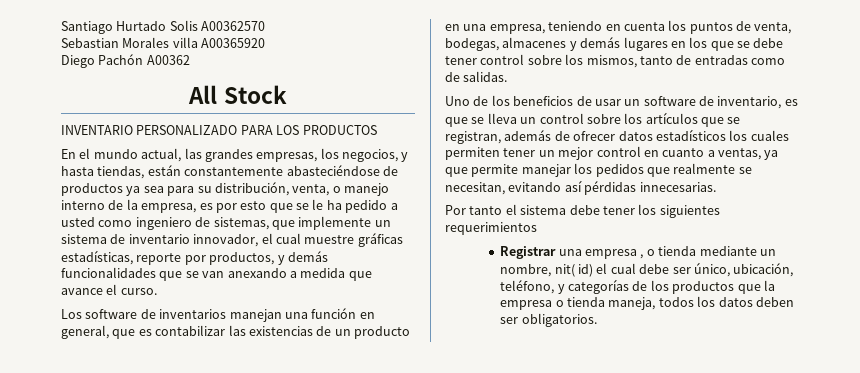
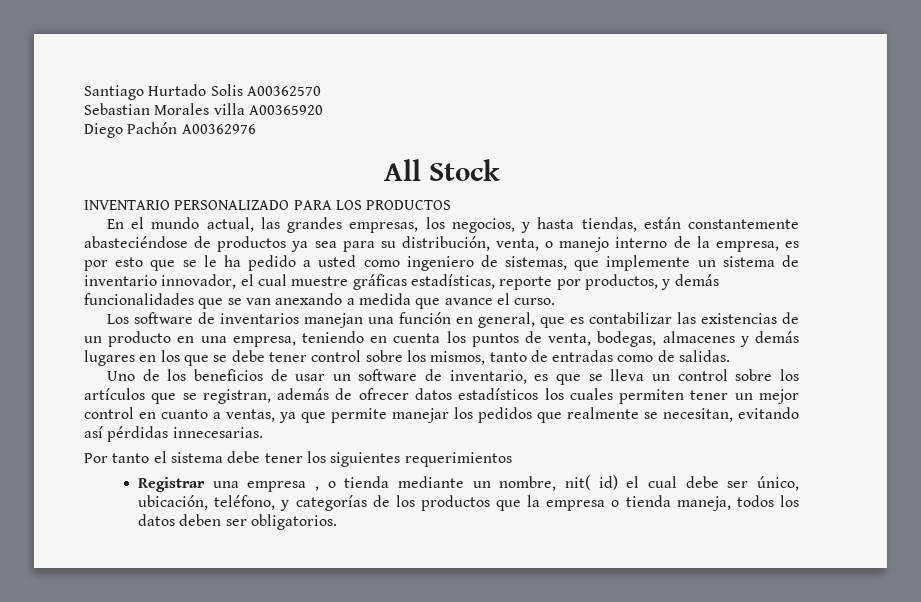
[146,55,190,65] A00362 -> [181,124,256,134] A00362976

